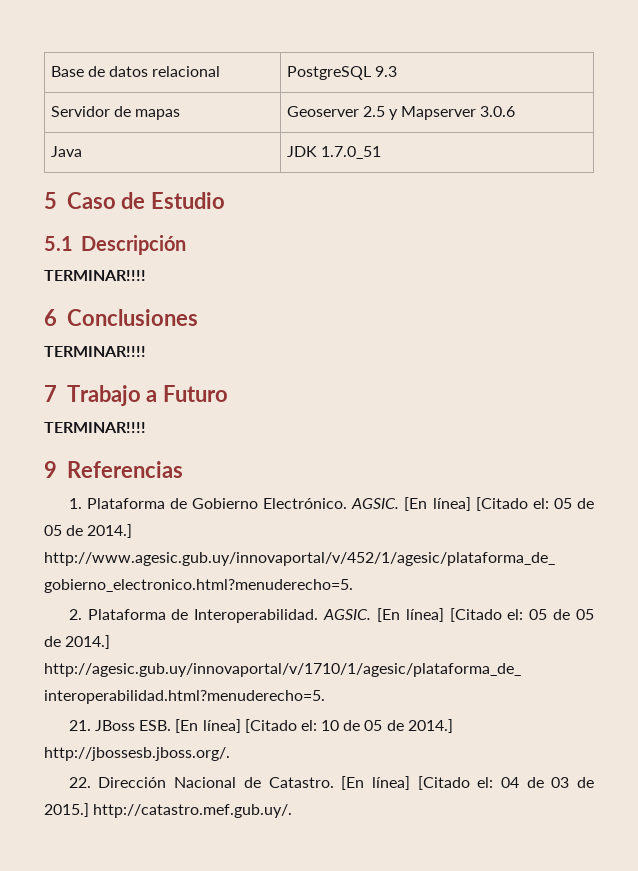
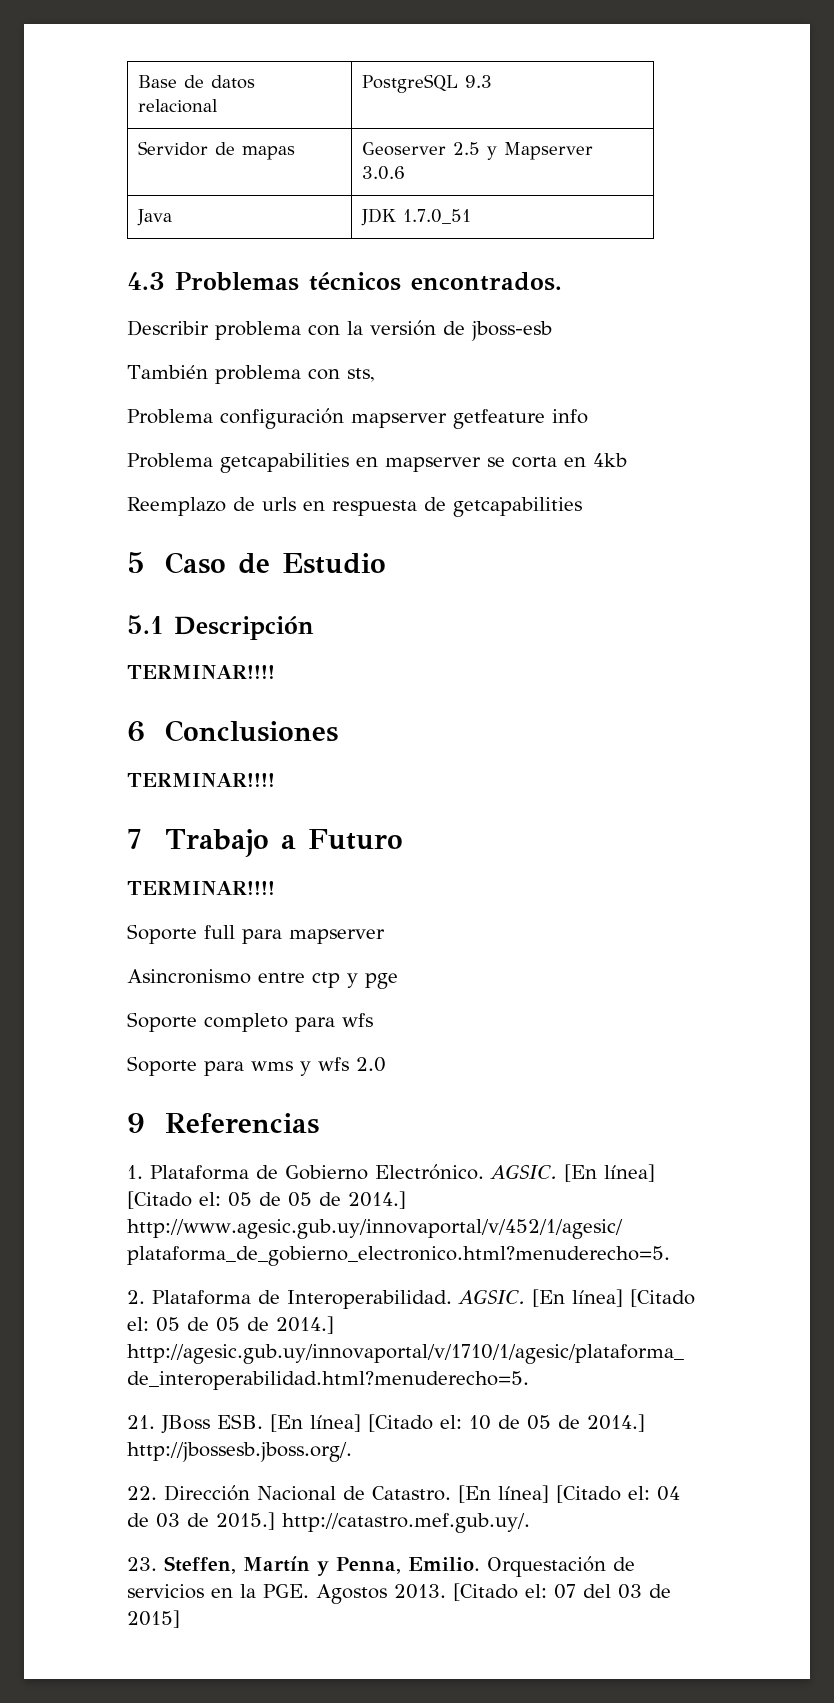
(381, 152) none -> [127,272,563,291] [127,320,552,341] [127,365,375,384] [127,408,588,429] [127,453,627,473] [127,497,582,517] // 4.3 Problemas técnicos encontrados. // Describir problema con la versión de jboss-esb // También problema con sts, // Problema configuración mapserver getfeature info // Problema getcapabilities en mapserver se corta en 4kb // Reemplazo de urls en respuesta de getcapabilities
(146, 427) none -> [127,924,385,944] [127,969,398,989] [127,1012,373,1032] [127,1056,386,1076] // Soporte full para mapserver // Asincronismo entre ctp y pge // Soporte completo para wfs // Soporte para wms y wfs 2.0
(293, 811) none -> [127,1556,635,1577] [127,1583,671,1604] [127,1610,180,1628] // 23. Steffen, Martín y Penna, Emilio. Orquestación de servicios en la PGE. Agostos 2013. [Citado el: 07 del 03 de 2015]

